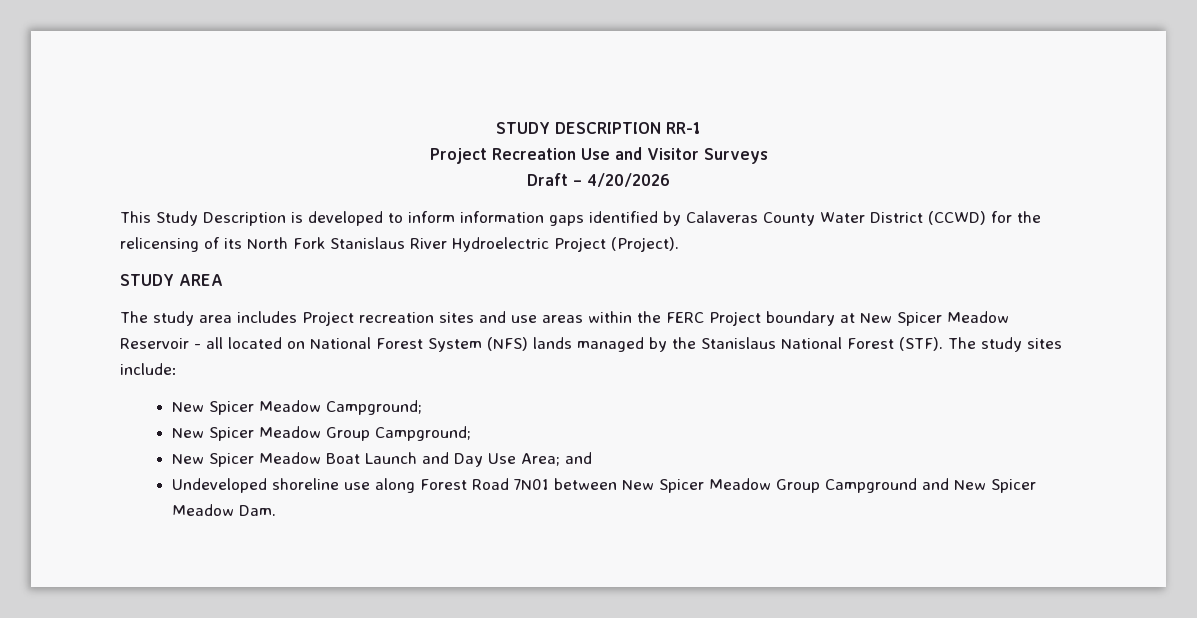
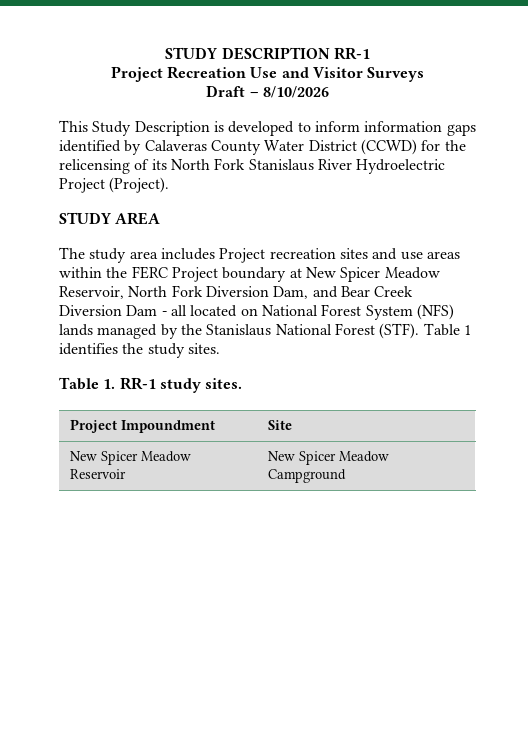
[587,173,670,187] 4/20/2026 -> [262,86,329,98] 8/10/2026
[120,338,189,349] Reservoir -> [59,285,414,299] [59,305,158,316] Reservoir, North Fork Diversion Dam, and Bear Creek Diversion Dam
[948,337,1062,352] [120,363,177,375] [172,400,423,415] [172,426,472,441] [172,452,593,467] [172,478,1037,493] [172,504,277,516] The study sites include: // New Spicer Meadow Campground; // New Spicer Meadow Group Campground; // New Spicer Meadow Boat Launch and Day Use Area; and // Undeveloped shoreline use along Forest Road 7N01 between New Spicer Meadow Group Campground and New Spicer Meadow Dam. -> [423,323,471,336] [59,343,220,358] [59,377,243,393] [69,419,215,433] [267,420,292,430] [69,451,191,465] [69,469,126,479] [267,451,389,465] [267,469,346,483] Table 1 identifies the study sites. // Table 1. RR-1 study sites. // Project Impoundment | Site // New Spicer Meadow Reservoir | New Spicer Meadow Campground

